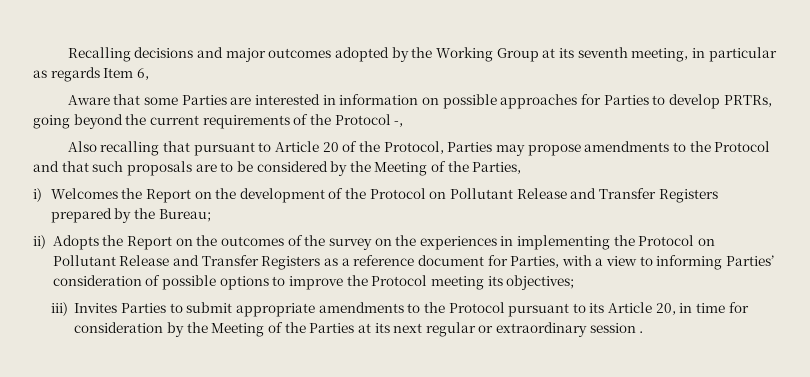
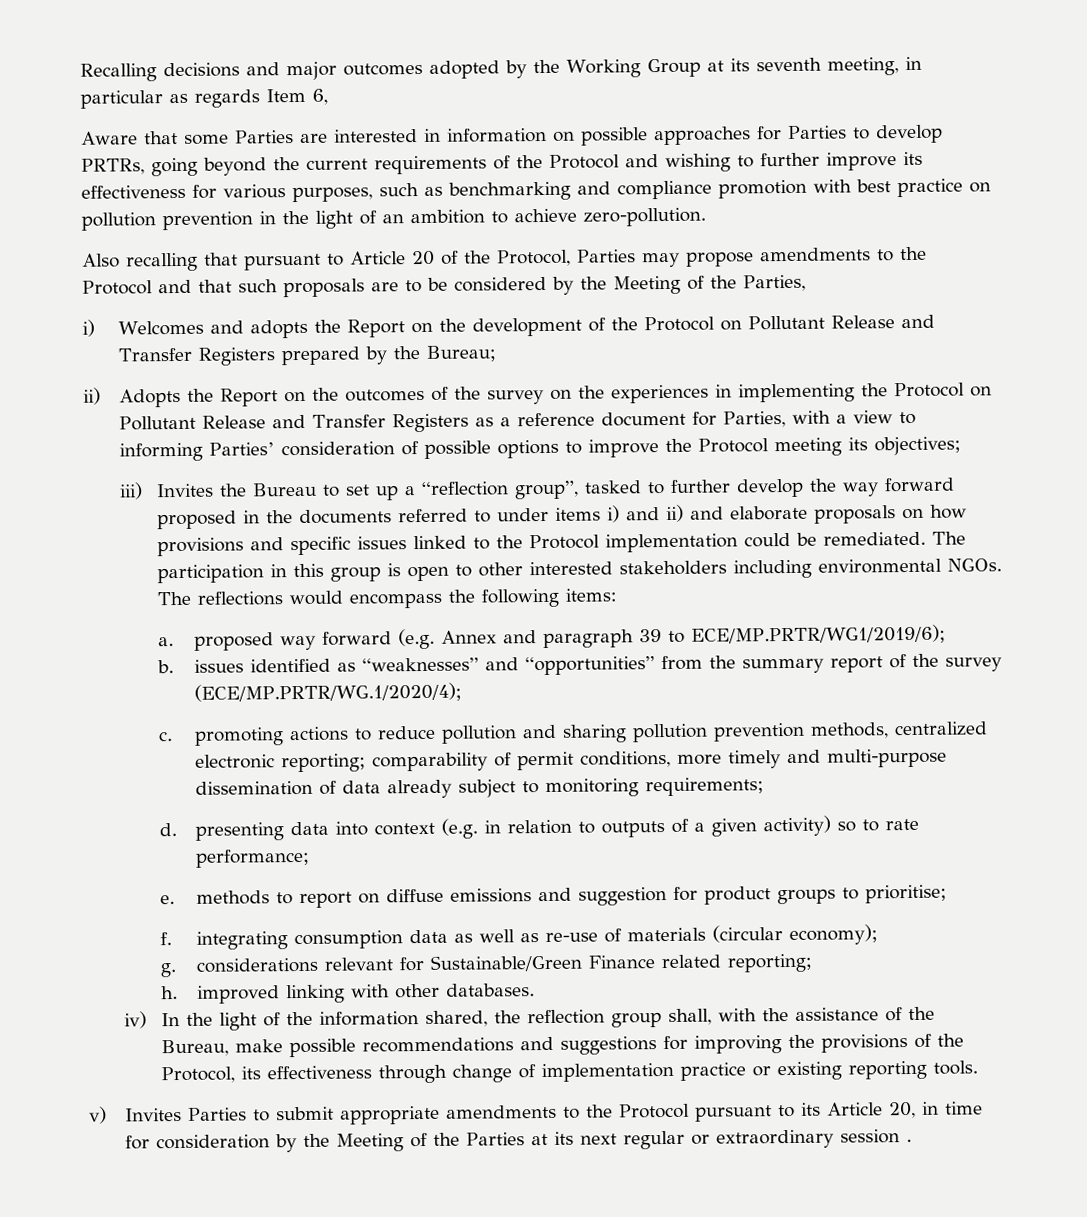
[394,121,404,127] -, -> [625,151,923,172] [81,178,991,203] [81,207,706,231] and wishing to further improve its effectiveness for various purposes, such as benchmarking and compliance promotion with best practice on pollution prevention in the light of an ambition to achieve zero-pollution.
(118, 193) none -> [210,319,309,339] and adopts
(118, 308) none -> [218,477,955,501] [156,504,967,530] [156,531,966,557] [156,558,1002,584] [156,588,617,609] [157,624,947,651] [156,653,1003,676] [194,682,463,703] [157,721,989,746] [195,748,948,773] [195,777,765,799] [158,815,920,841] [195,848,311,868] [159,884,948,909] [159,924,879,950] [159,953,813,978] [160,983,536,1004] [124,1006,935,1031] [160,1033,964,1058] [160,1060,978,1084] [89,1106,183,1124] the Bureau to set up a “reflection group”, tasked to further develop the way forward proposed in the documents referred to under items i) and ii) and elaborate proposals on how provisions and specific issues linked to the Protocol implementation could be remediated. The participation in this group is open to other interested stakeholders including environmental NGOs. The reflections would encompass the following items: // a. proposed way forward (e.g. Annex and paragraph 39 to ECE/MP.PRTR/WG1/2019/6); // b. issues identified as “weaknesses” and “opportunities” from the summary report of the survey (ECE/MP.PRTR/WG.1/2020/4); // c. promoting actions to reduce pollution and sharing pollution prevention methods, centralized electronic reporting; comparability of permit conditions, more timely and multi-purpose dissemination of data already subject to monitoring requirements; // d. presenting data into context (e.g. in relation to outputs of a given activity) so to rate performance; // e. methods to report on diffuse emissions and suggestion for product groups to prioritise; // f. integrating consumption data as well as re-use of materials (circular economy); // g. considerations relevant for Sustainable/Green Finance related reporting; // h. improved linking with other databases. // iv) In the light of the information shared, the reflection group shall, with the assistance of the Bureau, make possible recommendations and suggestions for improving the provisions of the Protocol, its effectiveness through change of implementation practice or existing reporting tools. // v) Invites

